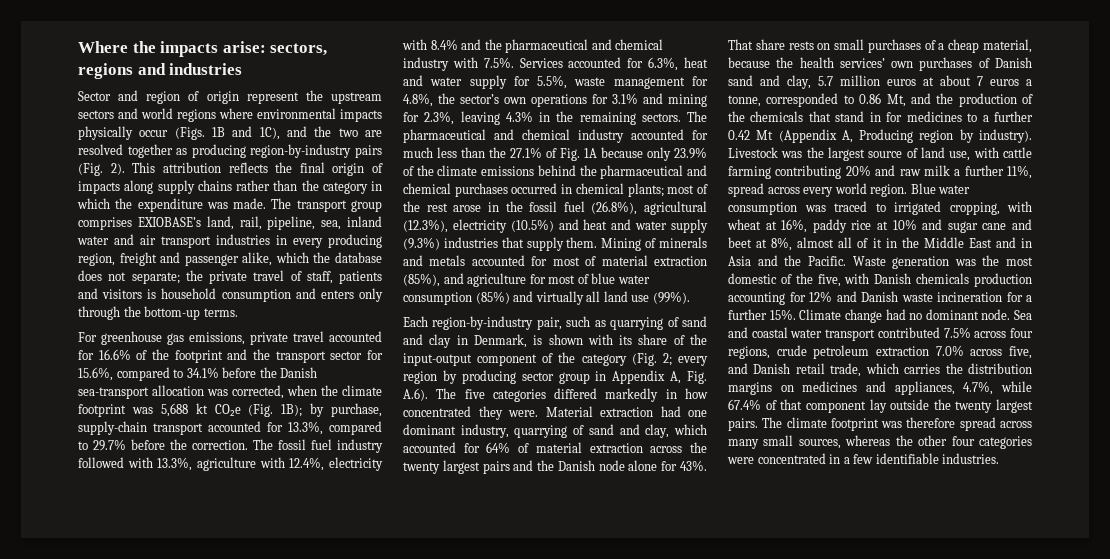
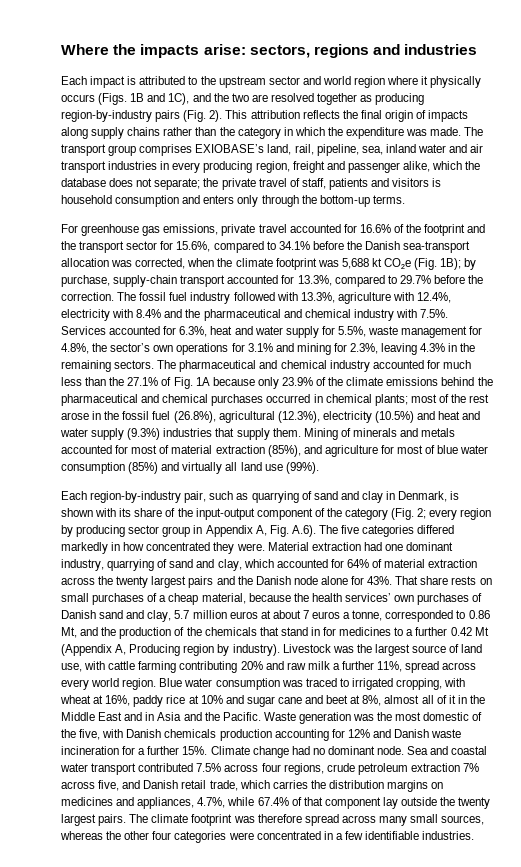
[78,90,299,104] Sector and region of origin represent -> [61,76,198,88] Each impact is attributed to
[78,110,114,119] sectors -> [268,76,300,85] sector
[177,108,382,122] [78,126,169,140] regions where environmental impacts physically occur -> [354,76,482,88] [61,94,95,102] region where it physically occurs
[935,345,964,356] 7.0% -> [463,763,480,772] 7%

